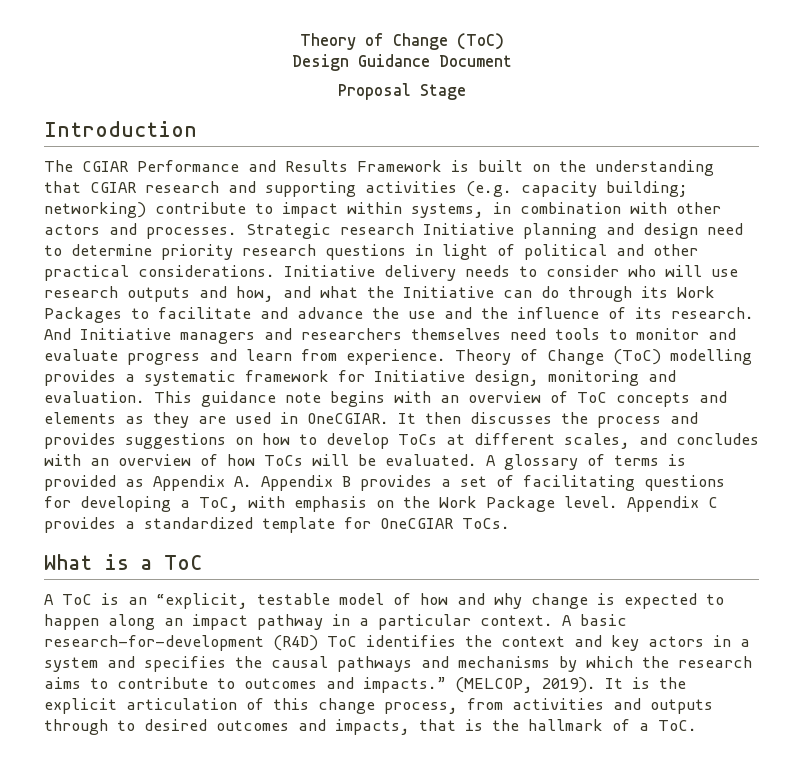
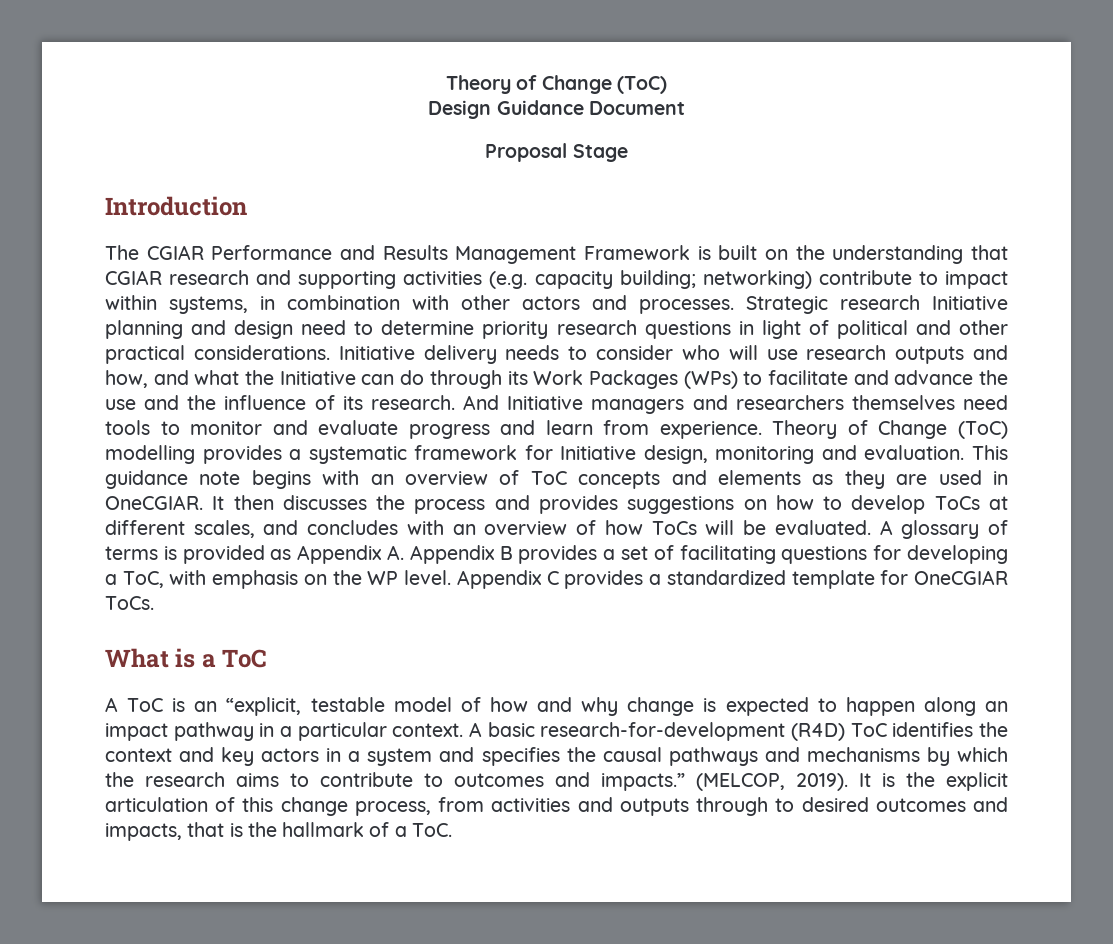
(348, 166) none -> [455,246,577,264] Management
(122, 315) none -> [683,371,738,389] (WPs)
[439,496,555,512] Work Package -> [367,571,399,585] WP

